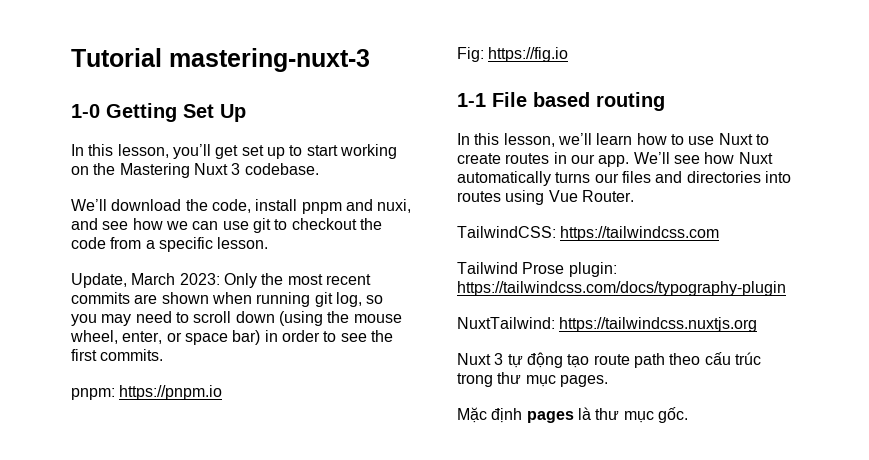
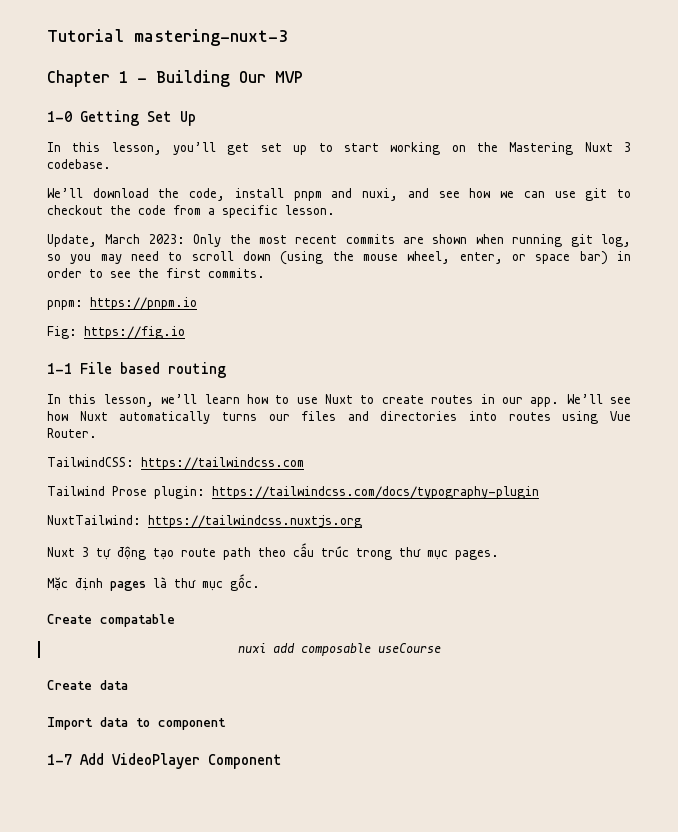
(370, 60) none -> [47,70,303,87] // Chapter 1 - Building Our MVP
(688, 415) none -> [47,614,175,627] [237,643,441,656] [47,680,128,690] [47,717,226,730] [47,753,282,769] // Create compatable // nuxi add composable useCourse // Create data // Import data to component // 1-7 Add VideoPlayer Component

